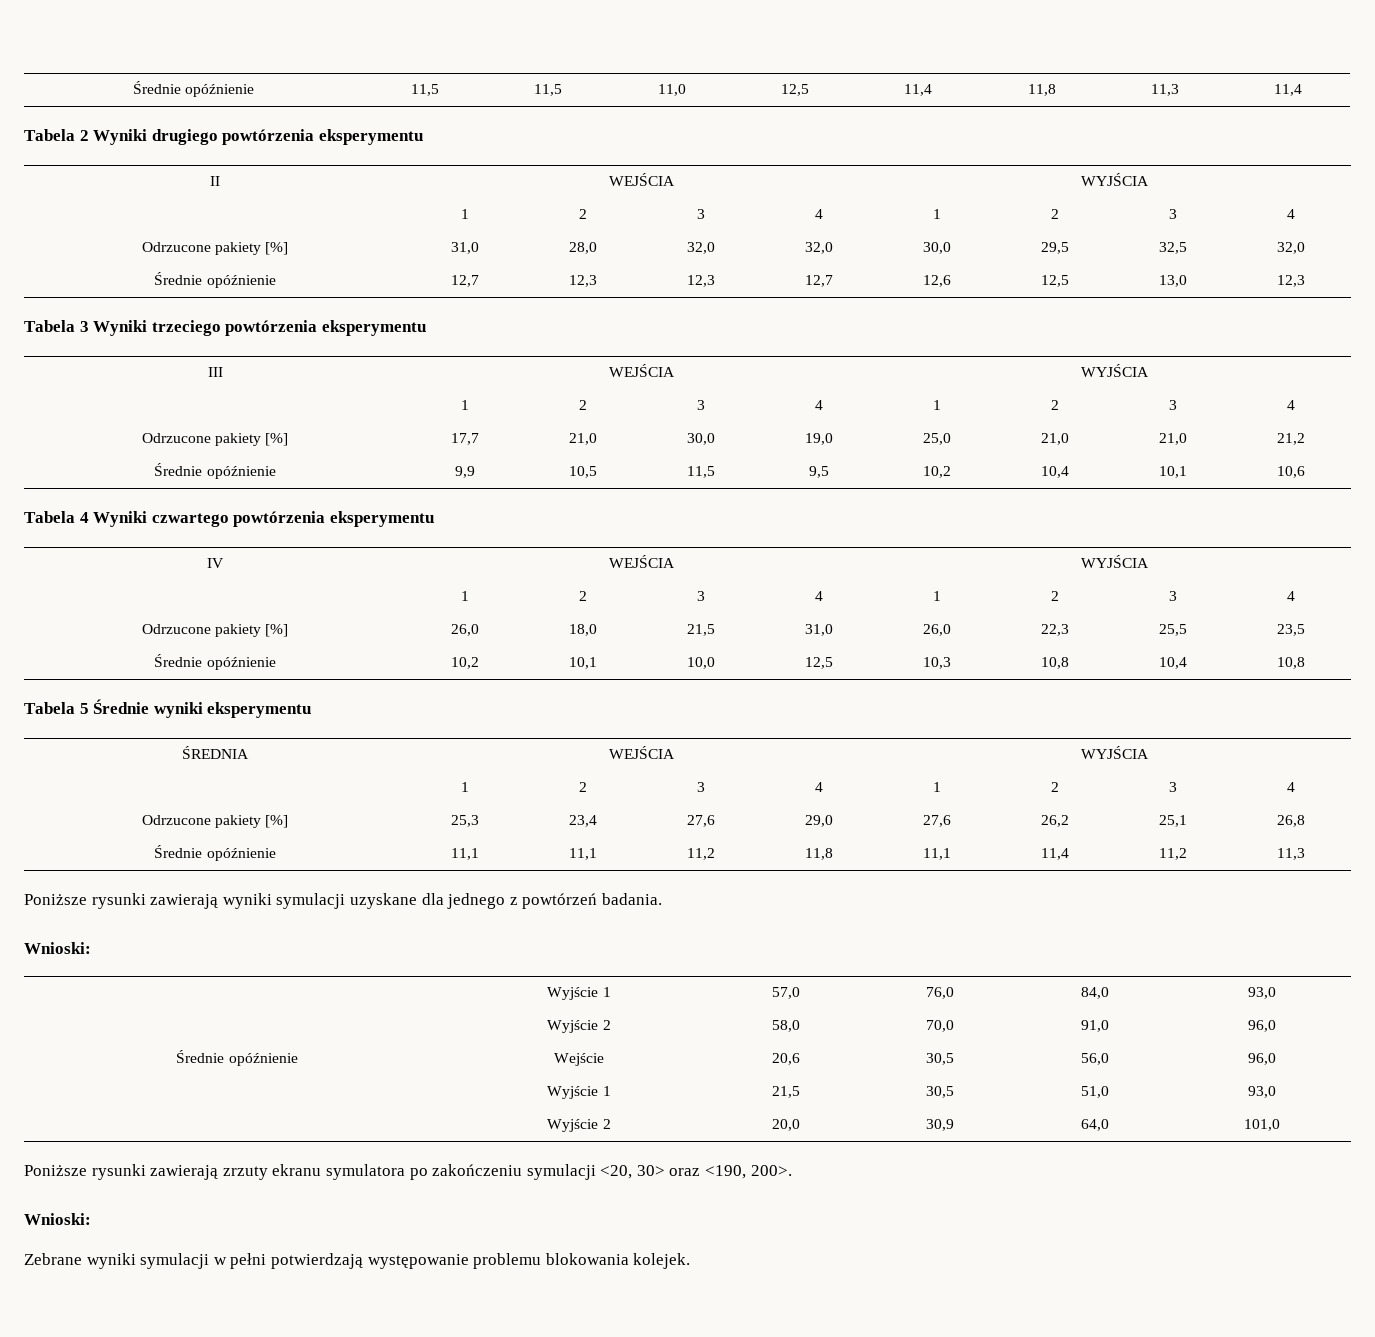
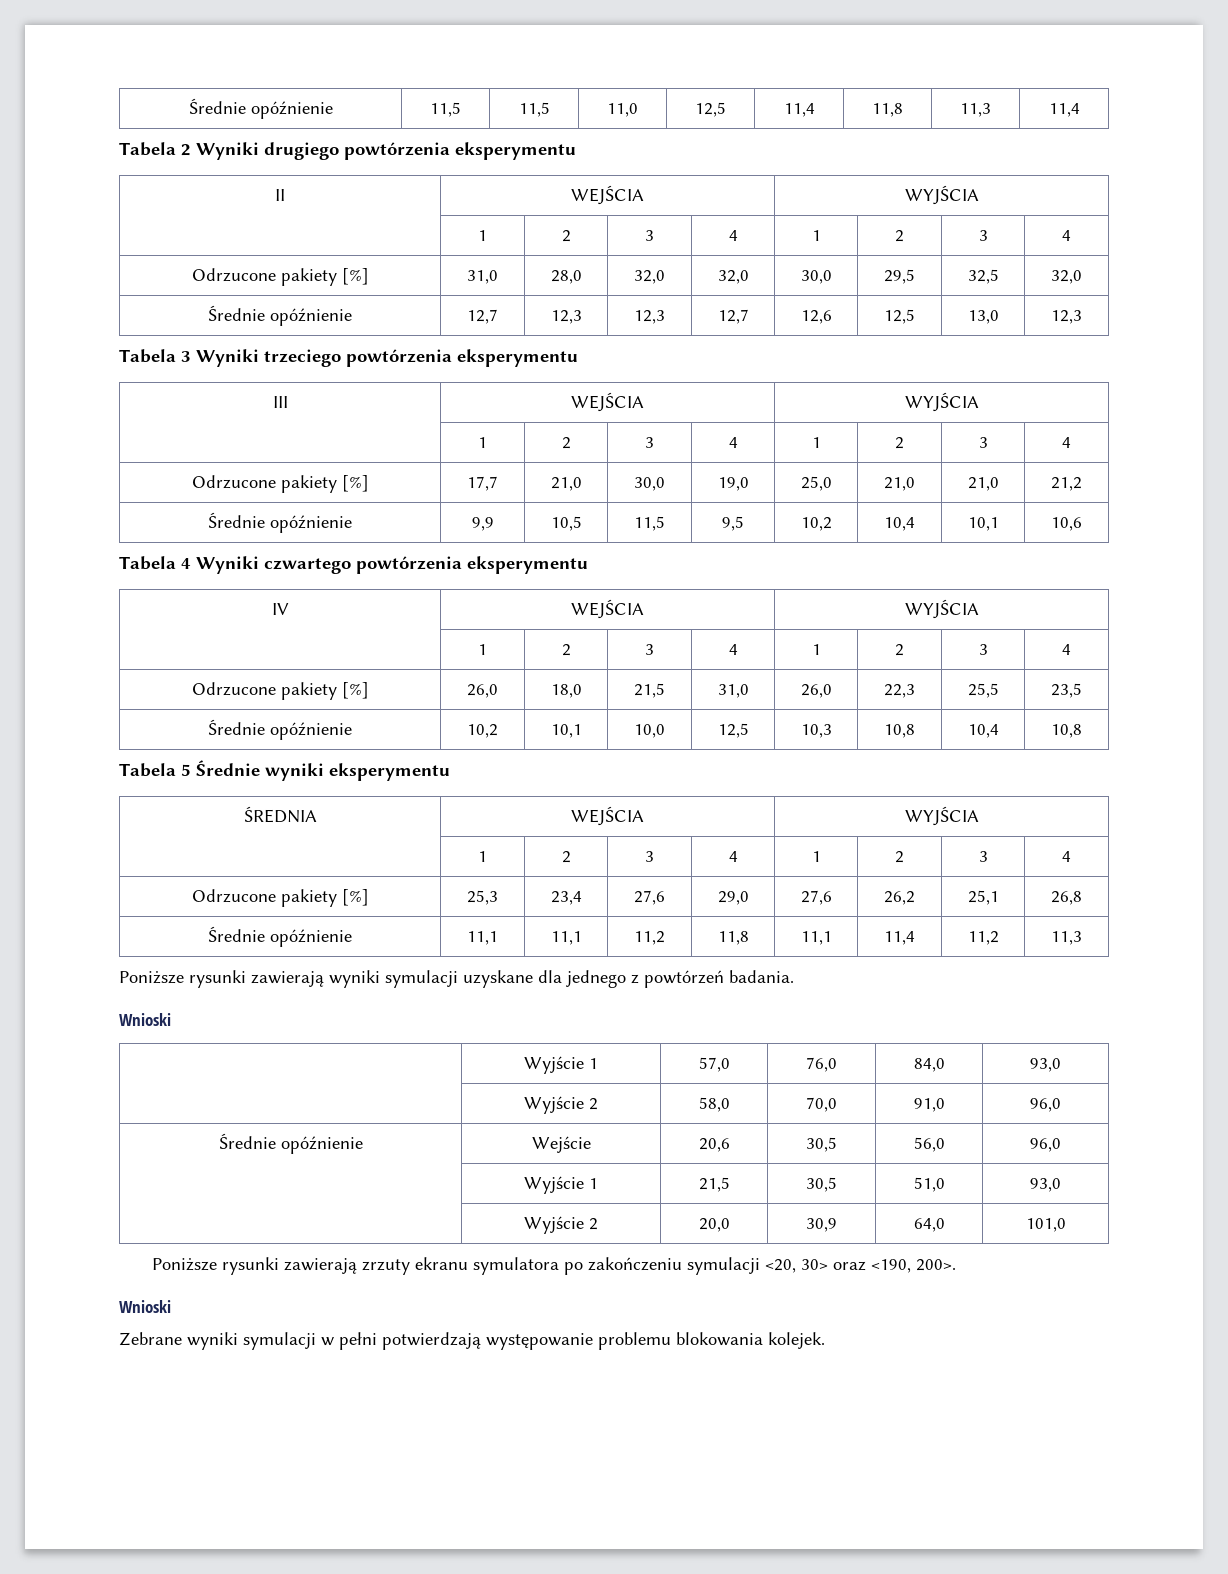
[24,942,91,954] Wnioski: -> [119,1013,171,1026] Wnioski
[24,1213,91,1225] Wnioski: -> [119,1300,171,1313] Wnioski

